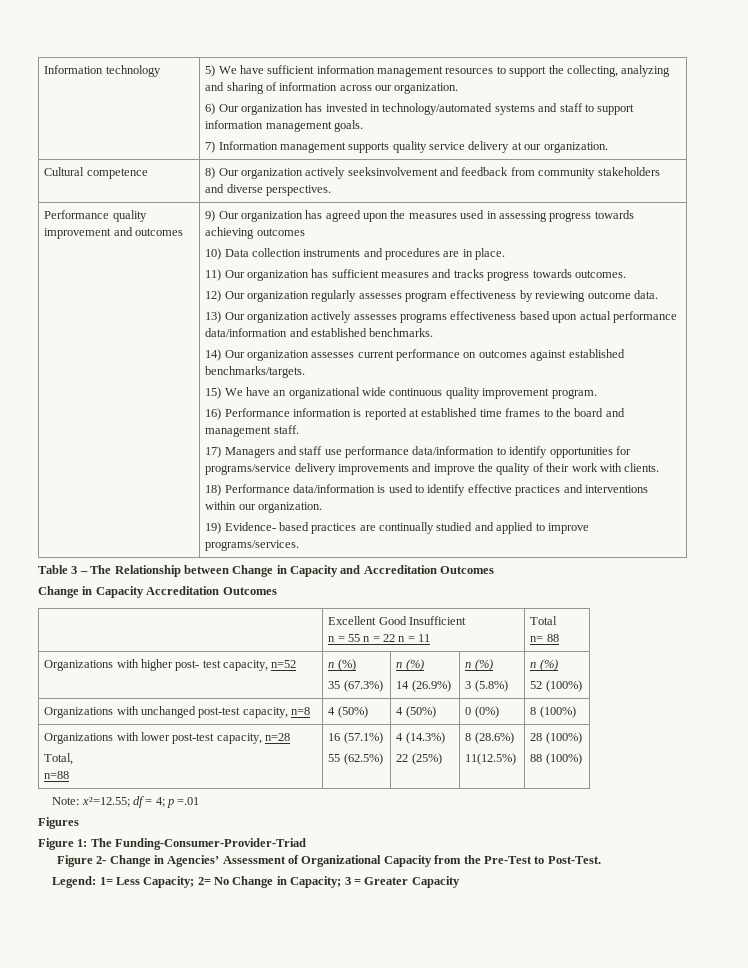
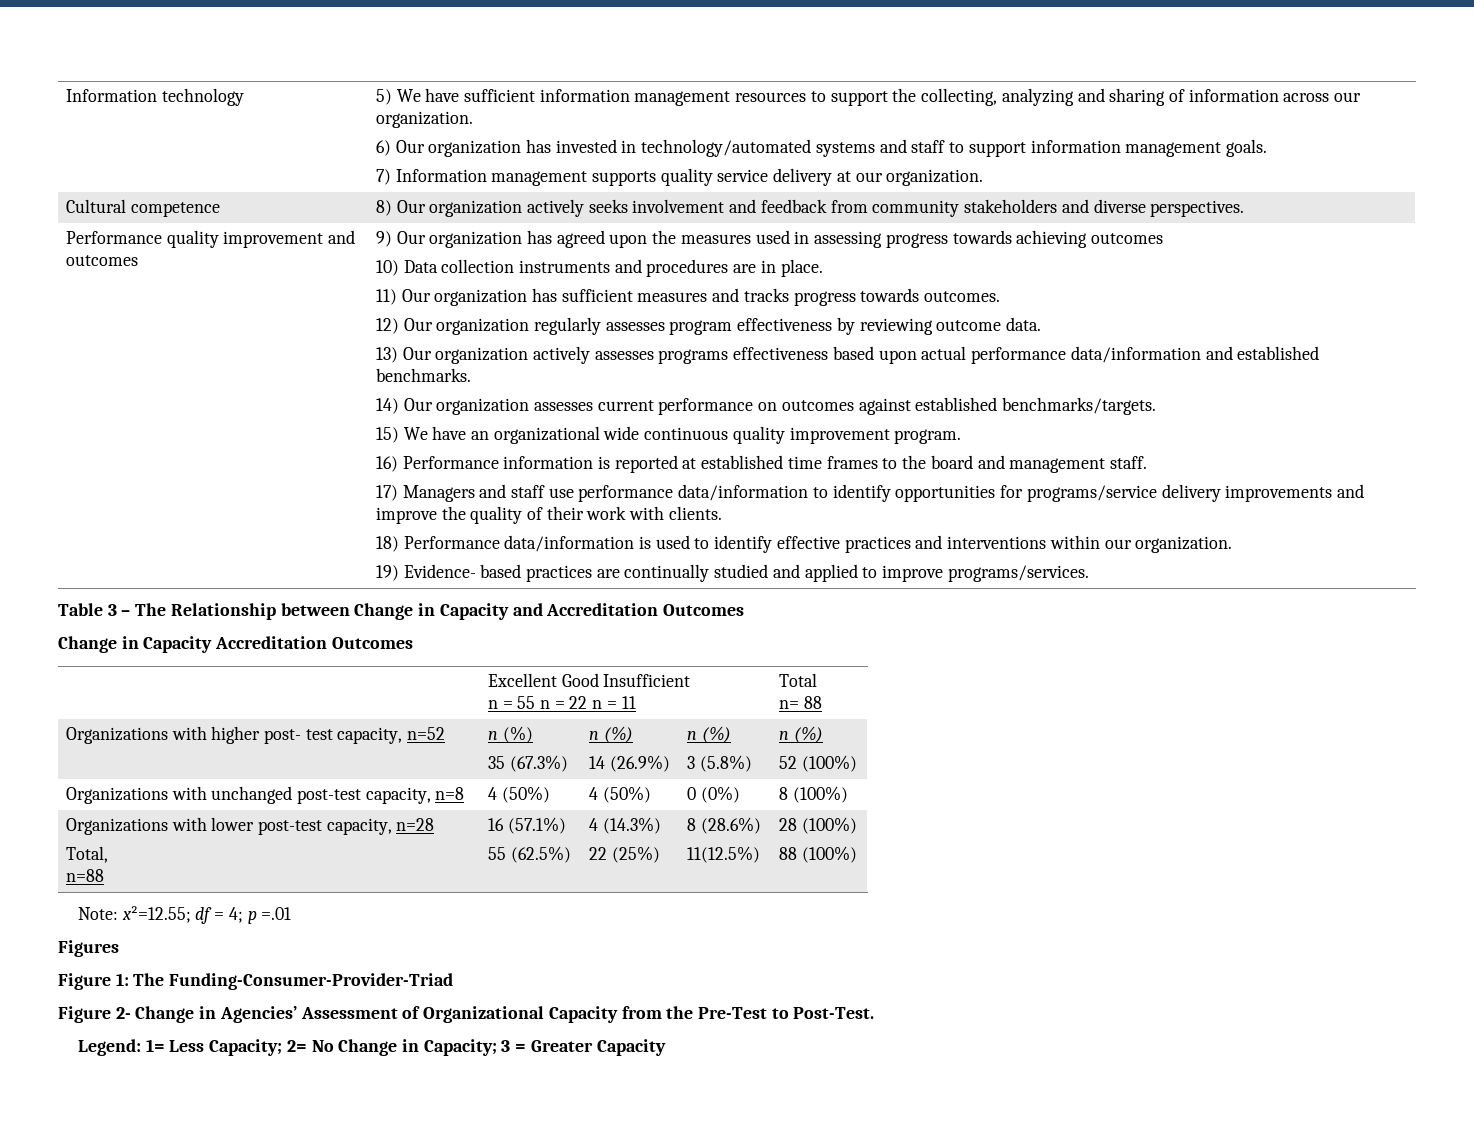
[347,167,438,176] seeksinvolvement -> [588,199,725,213] seeks involvement

